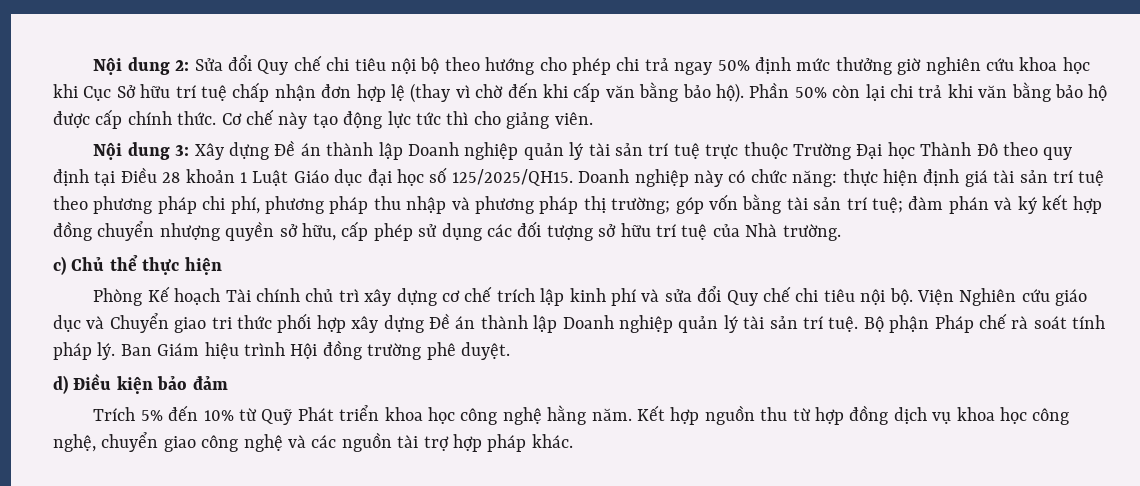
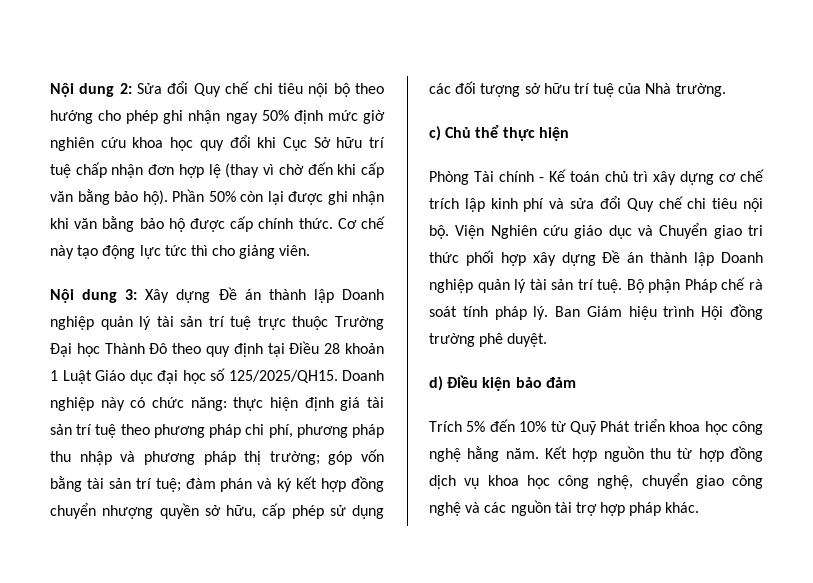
[616,57,669,71] chi trả -> [163,110,221,124] ghi nhận
[835,57,892,75] thưởng -> (358, 115) none
(1090, 65) none -> [199,135,251,151] quy đổi
[889,84,943,98] chi trả -> [288,191,384,205] được ghi nhận
[147,286,300,305] Kế hoạch Tài chính -> [474,169,600,182] Tài chính - Kế toán

